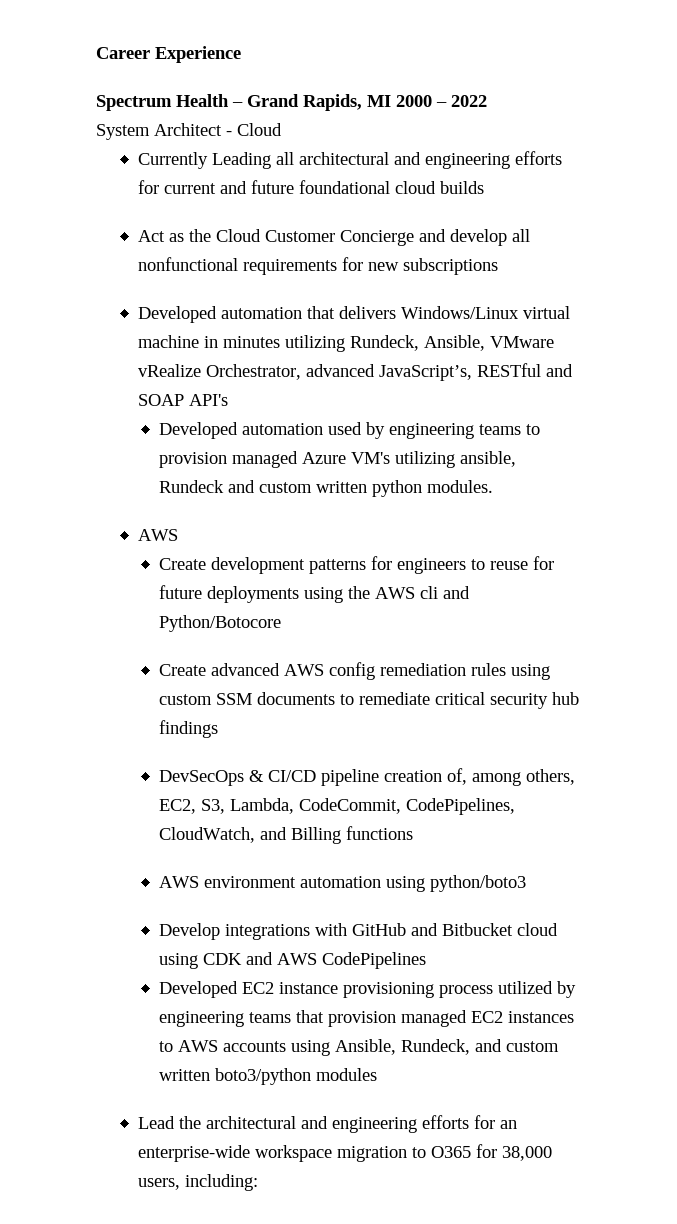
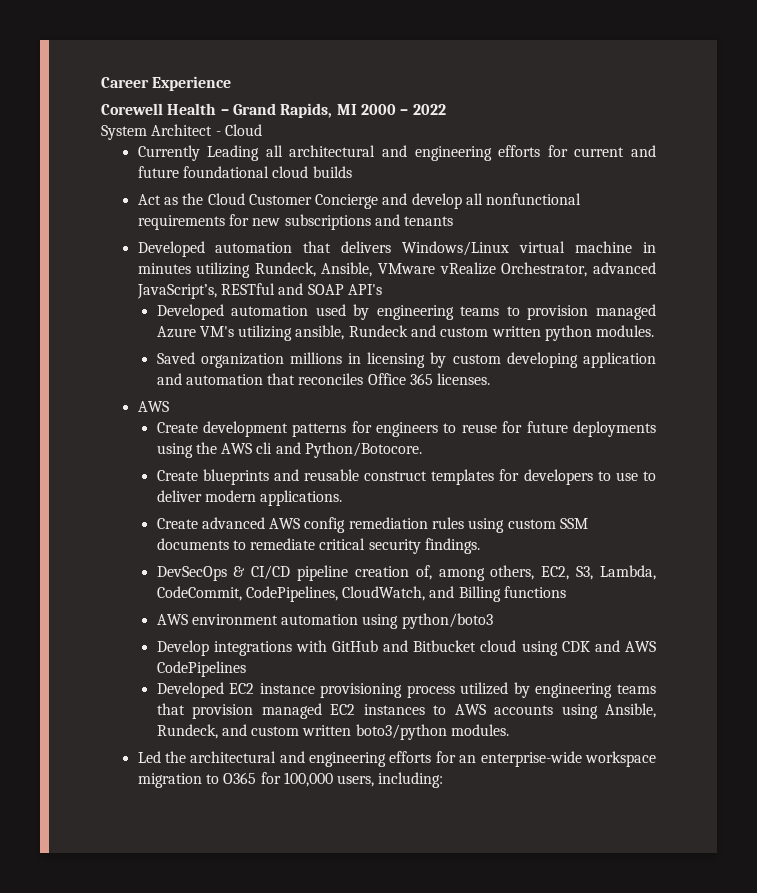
[96,95,172,111] Spectrum -> [101,103,163,115] Corewell
(498, 266) none -> [374,214,454,226] and tenants
(494, 486) none -> [156,352,656,368] [156,373,491,385] // Saved organization millions in licensing by custom developing application and automation that reconciles Office 365 licenses.
[159,615,282,632] Python/Botocore -> [305,442,423,458] [156,469,656,485] [156,490,343,506] Python/Botocore. // Create blueprints and reusable construct templates for developers to use to deliver modern applications.
[552,692,580,705] [159,720,219,738] hub findings -> [425,538,481,554] findings.
[316,1068,378,1081] [137,1116,175,1129] modules // Lead -> [451,724,510,736] [137,751,161,763] modules. // Led
[501,1146,552,1161] 38,000 -> [283,772,333,787] 100,000

